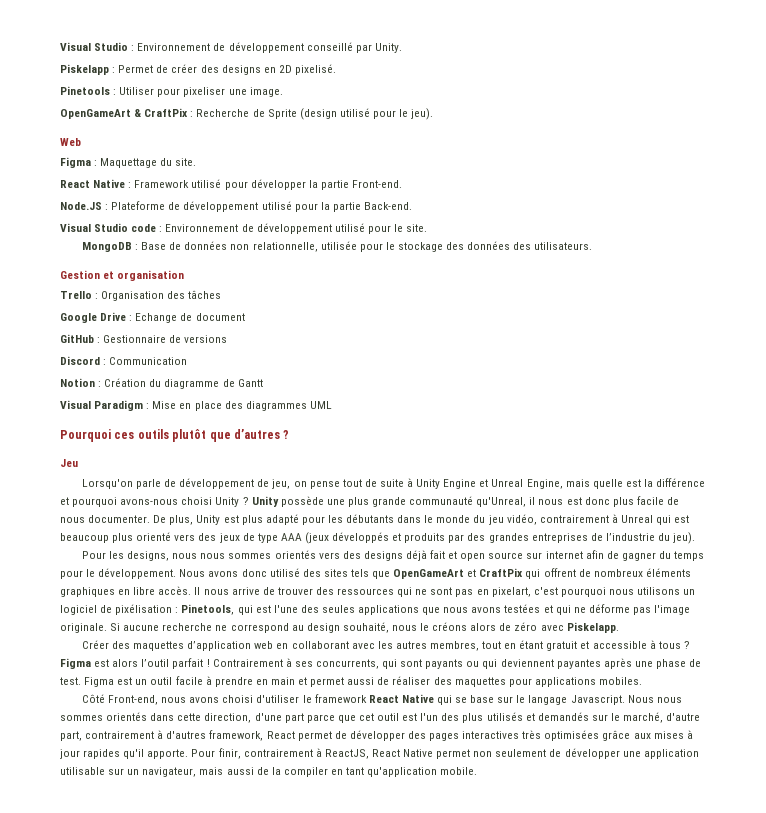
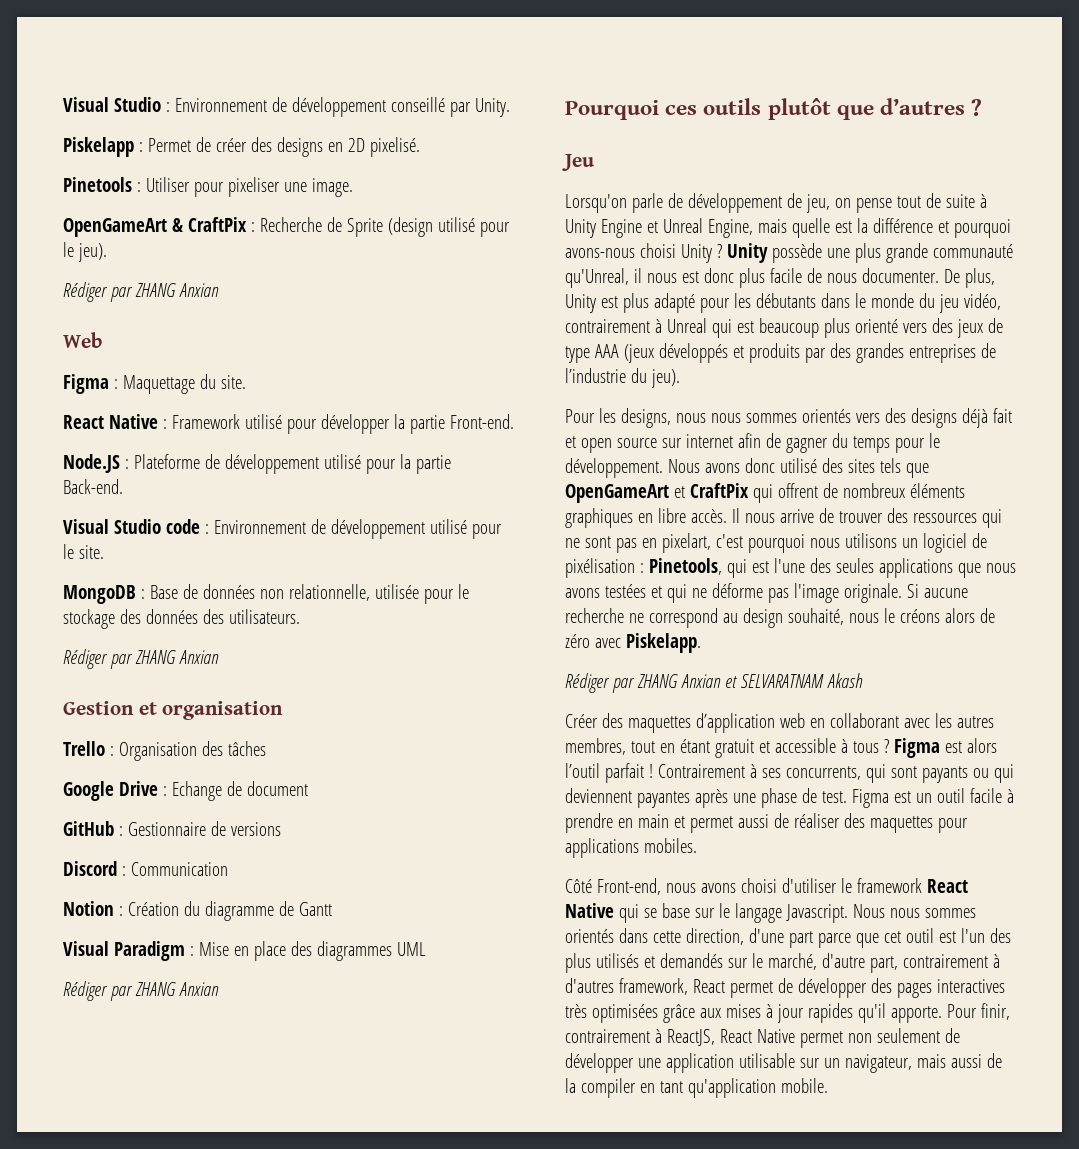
(434, 114) none -> [63,282,219,302] // Rédiger par ZHANG Anxian
(593, 246) none -> [63,649,219,669] // Rédiger par ZHANG Anxian
(332, 405) none -> [63,981,219,1001] // Rédiger par ZHANG Anxian
(619, 627) none -> [565,673,863,693] // Rédiger par ZHANG Anxian et SELVARATNAM Akash

